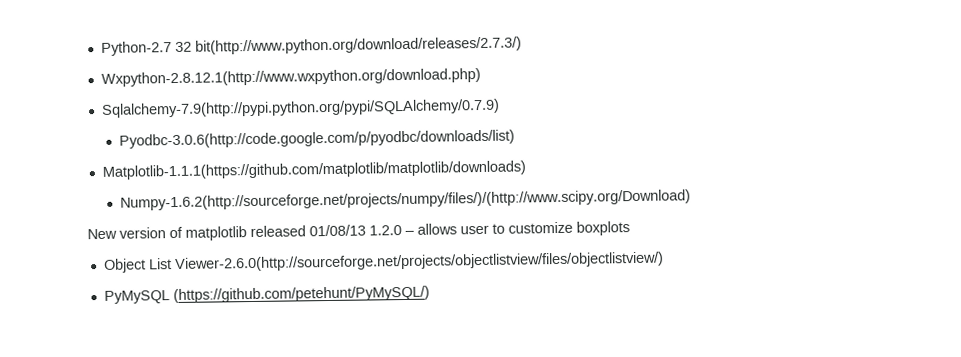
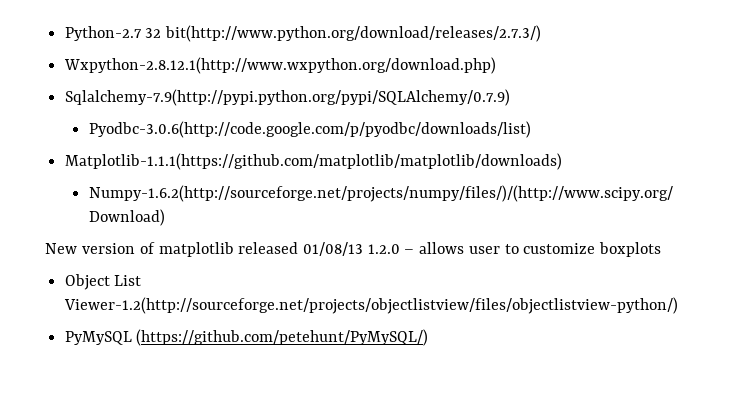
[174,251,664,273] Viewer-2.6.0(http://sourceforge.net/projects/objectlistview/files/objectlistview/) -> [63,297,678,314] Viewer-1.2(http://sourceforge.net/projects/objectlistview/files/objectlistview-python/)

